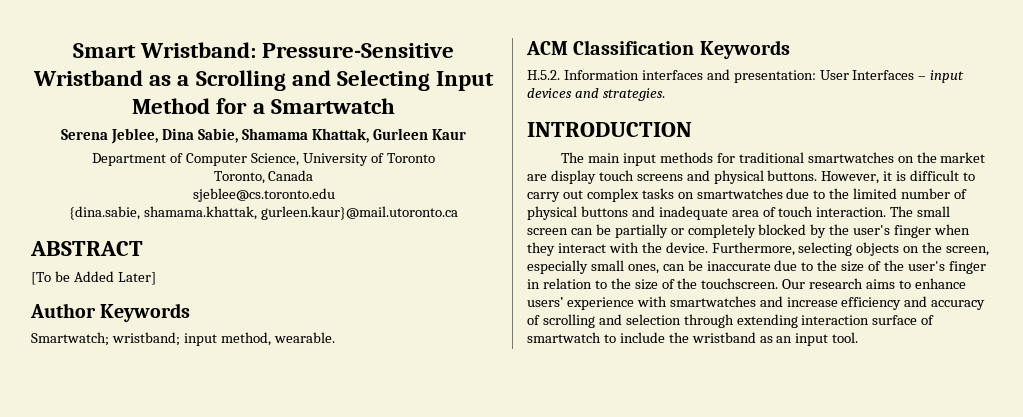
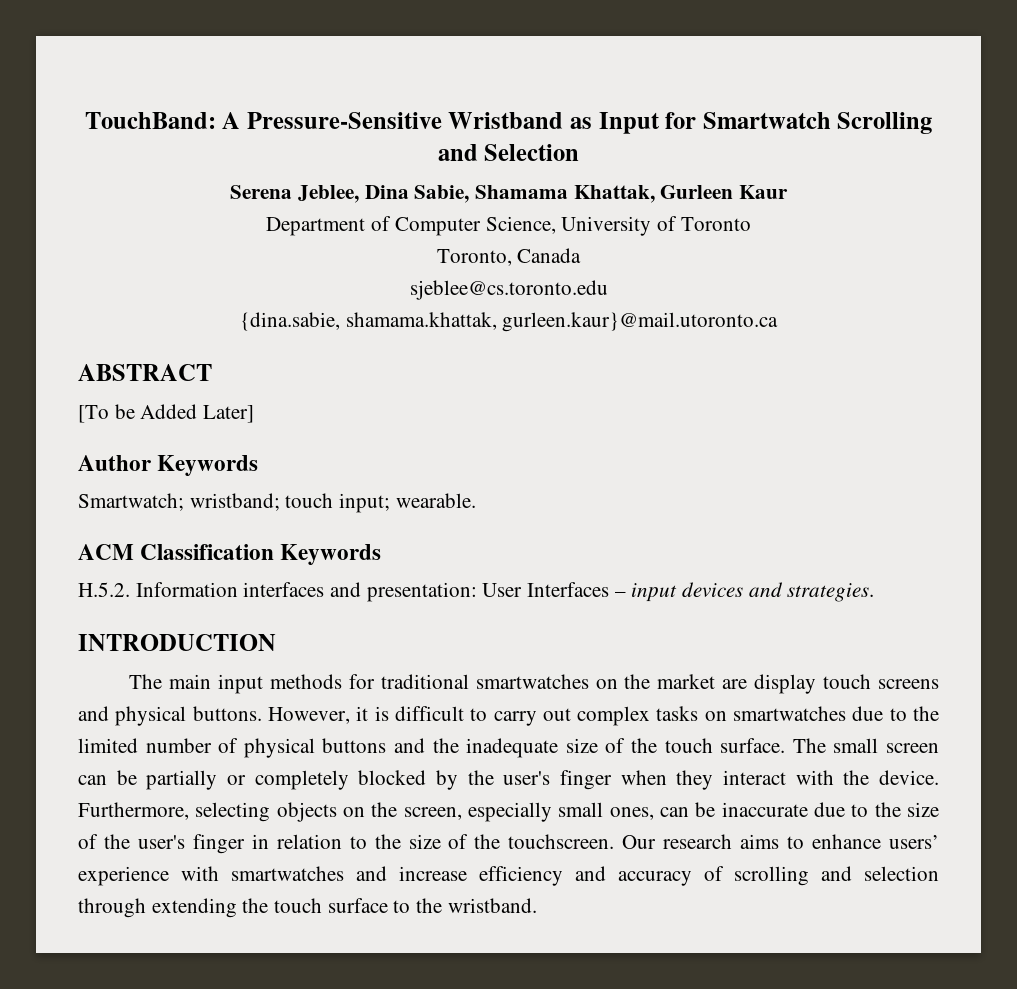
[72,42,256,58] Smart Wristband: -> [84,112,241,129] TouchBand: A
[177,70,494,91] [132,98,395,114] a Scrolling and Selecting Input Method for a Smartwatch -> [598,112,933,134] [437,144,580,161] Input for Smartwatch Scrolling and Selection
[183,332,271,346] input method, -> [285,493,391,513] touch input;
[658,206,887,220] inadequate area of touch interaction. -> [432,738,786,758] the inadequate size of the touch surface.
[801,315,935,325] [527,332,859,346] interaction surface of smartwatch to include the wristband as an input tool. -> [242,898,537,913] the touch surface to the wristband.

